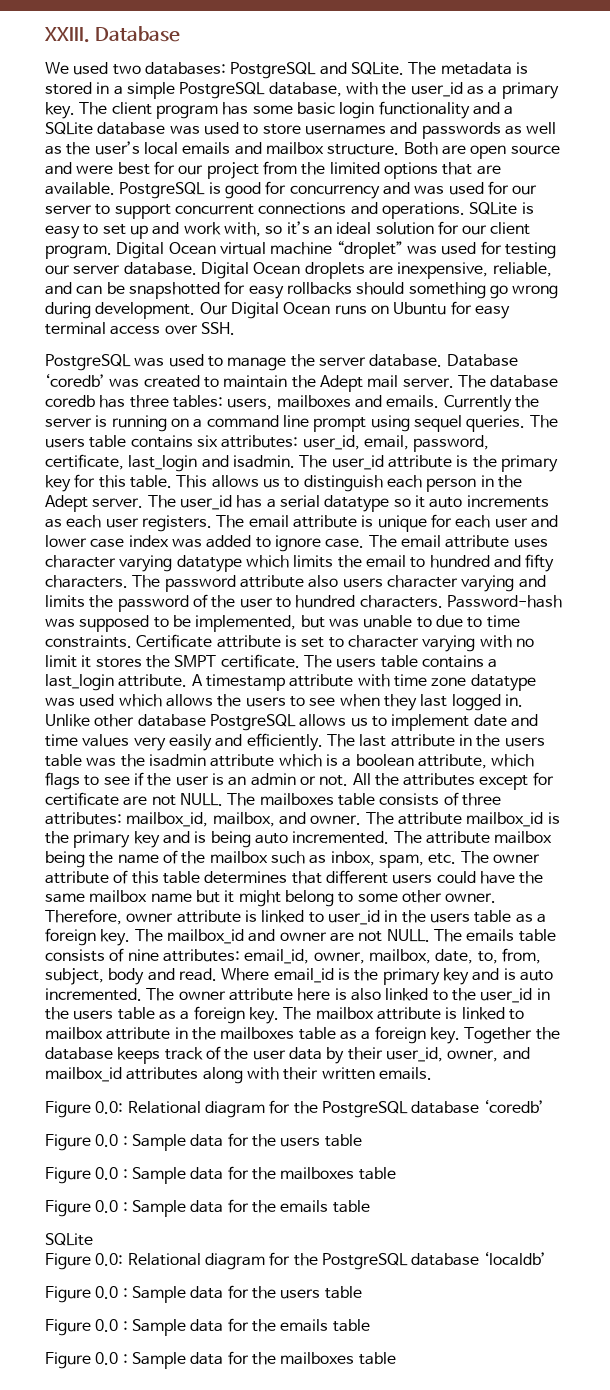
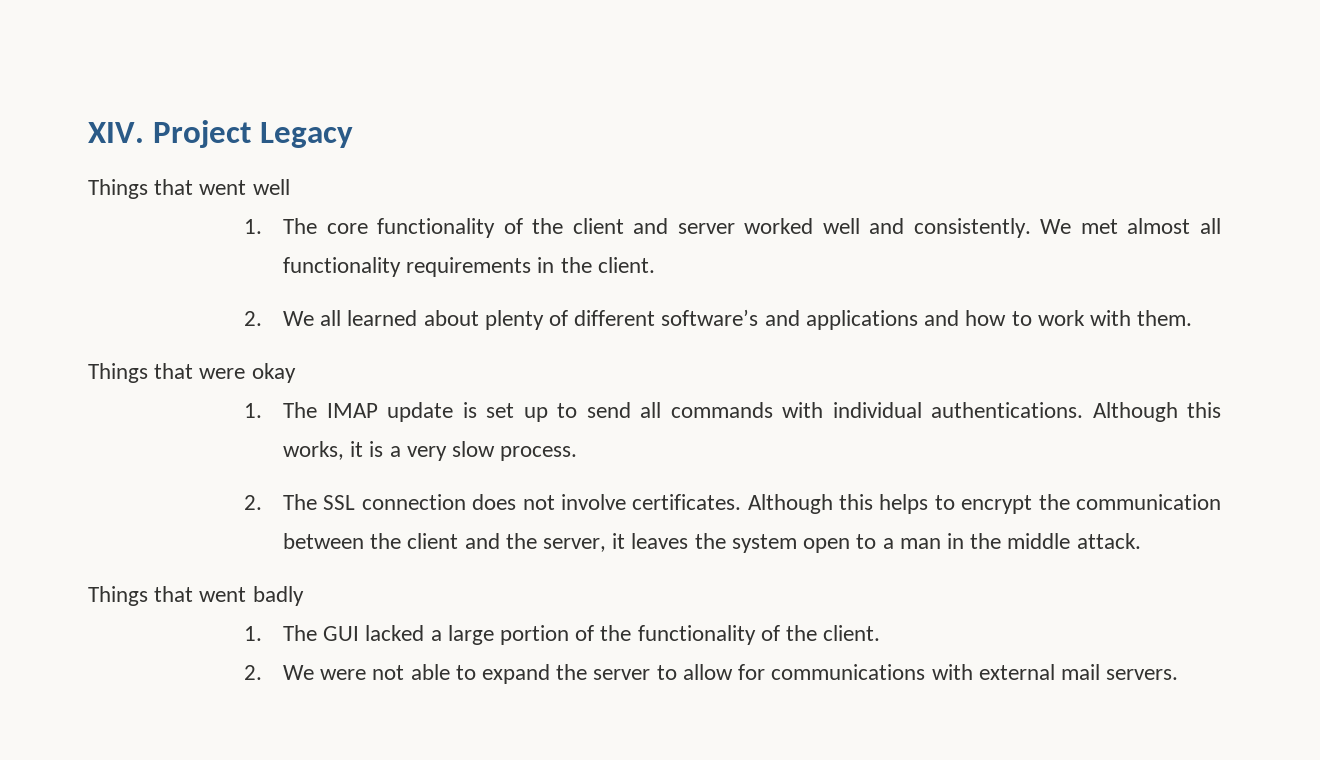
[44,26,180,43] [45,62,528,79] [45,82,559,99] [45,101,514,119] [45,122,557,139] [45,141,560,159] [45,161,501,179] [45,181,538,199] [45,202,534,219] [45,221,531,239] [45,241,556,259] [45,262,552,279] [45,281,559,299] [45,301,510,319] [45,322,235,335] [45,354,518,371] [45,373,559,392] [45,395,539,412] [45,415,558,432] [45,435,490,452] [45,454,558,472] [45,474,522,492] [45,495,549,512] [45,514,558,532] [45,535,548,552] [45,554,555,572] [45,575,546,592] [45,594,562,612] [45,615,520,632] [45,634,534,652] [45,654,498,668] [45,674,536,691] [45,694,523,711] [45,714,538,731] [45,733,545,751] [45,754,535,769] [45,772,554,790] [45,792,501,806] [45,812,560,827] [45,831,553,848] [45,850,540,868] [45,870,544,884] [45,890,497,907] [45,909,546,925] [45,928,556,946] [45,948,541,964] [45,968,553,985] [45,988,550,1003] [45,1006,524,1024] [45,1026,560,1044] [45,1046,530,1064] [45,1067,432,1084] [45,1099,544,1118] [45,1133,362,1151] [45,1166,396,1184] [45,1199,370,1217] [45,1233,93,1246] [45,1251,546,1270] [45,1285,362,1303] [45,1318,370,1336] [45,1351,396,1369] XXIII. Database // We used two databases: PostgreSQL and SQLite. The metadata is stored in a simple PostgreSQL database, with the user_id as a primary key. The client program has some basic login functionality and a SQLite database was used to store usernames and passwords as well as the user’s local emails and mailbox structure. Both are open source and were best for our project from the limited options that are available. PostgreSQL is good for concurrency and was used for our server to support concurrent connections and operations. SQLite is easy to set up and work with, so it’s an ideal solution for our client program. Digital Ocean virtual machine “droplet” was used for testing our server database. Digital Ocean droplets are inexpensive, reliable, and can be snapshotted for easy rollbacks should something go wrong during development. Our Digital Ocean runs on Ubuntu for easy terminal access over SSH. // PostgreSQL was used to manage the server database. Database ‘coredb’ was created to maintain the Adept mail server. The database coredb has three tables: users, mailboxes and emails. Currently the server is running on a command line prompt using sequel queries. The users table contains six attributes: user_id, email, password, certificate, last_login and isadmin. The user_id attribute is the primary key for this table. This allows us to distinguish each person in the Adept server. The user_id has a serial datatype so it auto increments as each user registers. The email attribute is unique for each user and lower case index was added to ignore case. The email attribute uses character varying datatype which limits the email to hundred and fifty characters. The password attribute also users character varying and limits the password of the user to hundred characters. Password-hash was supposed to be implemented, but was unable to due to time constraints. Certificate attribute is set to character varying with no limit it stores the SMPT certificate. The users table contains a last_login attribute. A timestamp attribute with time zone datatype was used which allows the users to see when they last logged in. Unlike other database PostgreSQL allows us to implement date and time values very easily and efficiently. The last attribute in the users table was the isadmin attribute which is a boolean attribute, which flags to see if the user is an admin or not. All the attributes except for certificate are not NULL. The mailboxes table consists of three attributes: mailbox_id, mailbox, and owner. The attribute mailbox_id is the primary key and is being auto incremented. The attribute mailbox being the name of the mailbox such as inbox, spam, etc. The owner attribute of this table determines that different users could have the same mailbox name but it might belong to some other owner. Therefore, owner attribute is linked to user_id in the users table as a foreign key. The mailbox_id and owner are not NULL. The emails table consists of nine attributes: email_id, owner, mailbox, date, to, from, subject, body and read. Where email_id is the primary key and is auto incremented. The owner attribute here is also linked to the user_id in the users table as a foreign key. The mailbox attribute is linked to mailbox attribute in the mailboxes table as a foreign key. Together the database keeps track of the user data by their user_id, owner, and mailbox_id attributes along with their written emails. // Figure 0.0: Relational diagram for the PostgreSQL database ‘coredb’ // Figure 0.0 : Sample data for the users table // Figure 0.0 : Sample data for the mailboxes table // Figure 0.0 : Sample data for the emails table // SQLite // Figure 0.0: Relational diagram for the PostgreSQL database ‘localdb’ // Figure 0.0 : Sample data for the users table // Figure 0.0 : Sample data for the emails table // Figure 0.0 : Sample data for the mailboxes table -> [88,120,353,148] [88,179,290,199] [244,218,1221,238] [283,257,655,277] [244,309,1193,330] [88,363,296,383] [244,402,1221,422] [283,441,578,461] [244,494,1221,514] [283,533,1141,553] [88,586,304,606] [244,625,881,645] [244,664,1179,684] XIV. Project Legacy // Things that went well // 1. The core functionality of the client and server worked well and consistently. We met almost all functionality requirements in the client. // 2. We all learned about plenty of different software’s and applications and how to work with them. // Things that were okay // 1. The IMAP update is set up to send all commands with individual authentications. Although this works, it is a very slow process. // 2. The SSL connection does not involve certificates. Although this helps to encrypt the communication between the client and the server, it leaves the system open to a man in the middle attack. // Things that went badly // 1. The GUI lacked a large portion of the functionality of the client. // 2. We were not able to expand the server to allow for communications with external mail servers.

